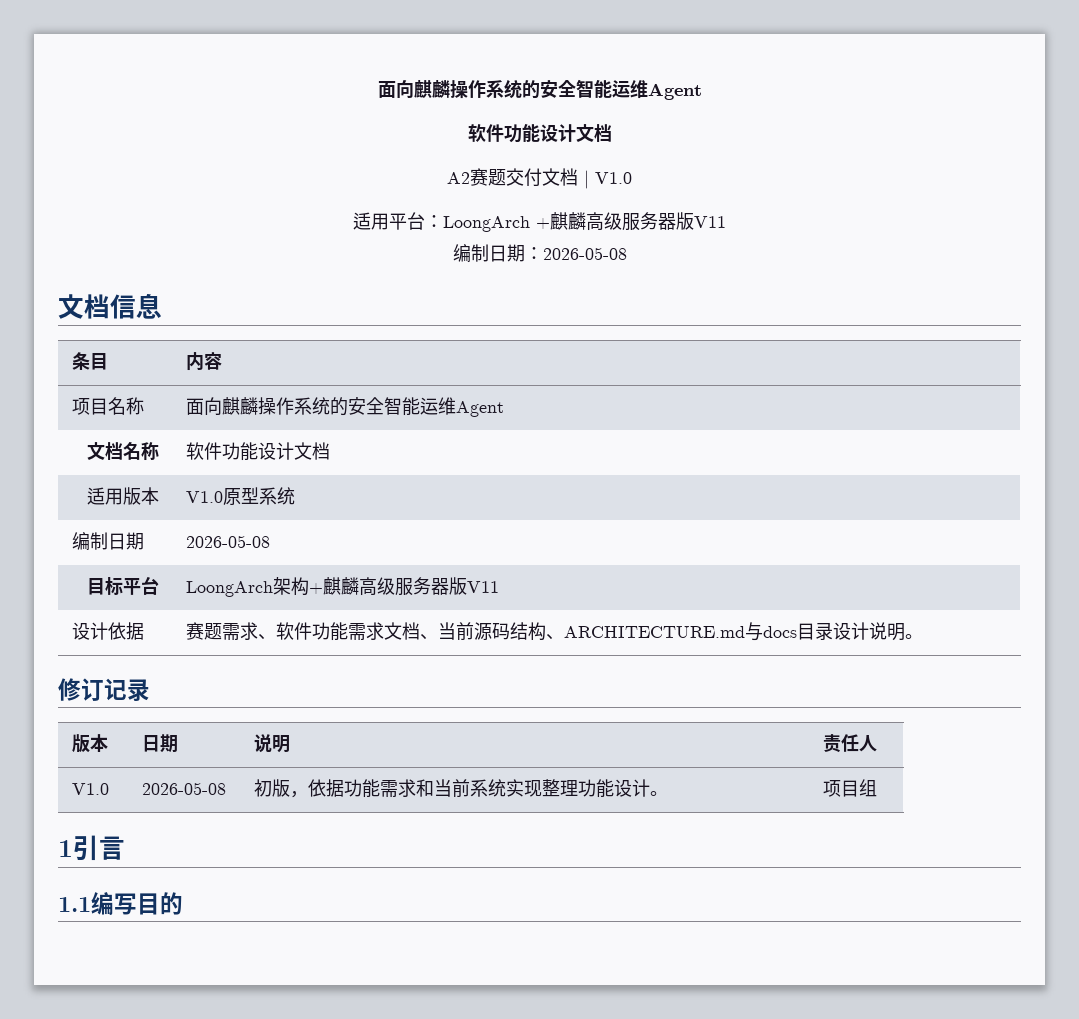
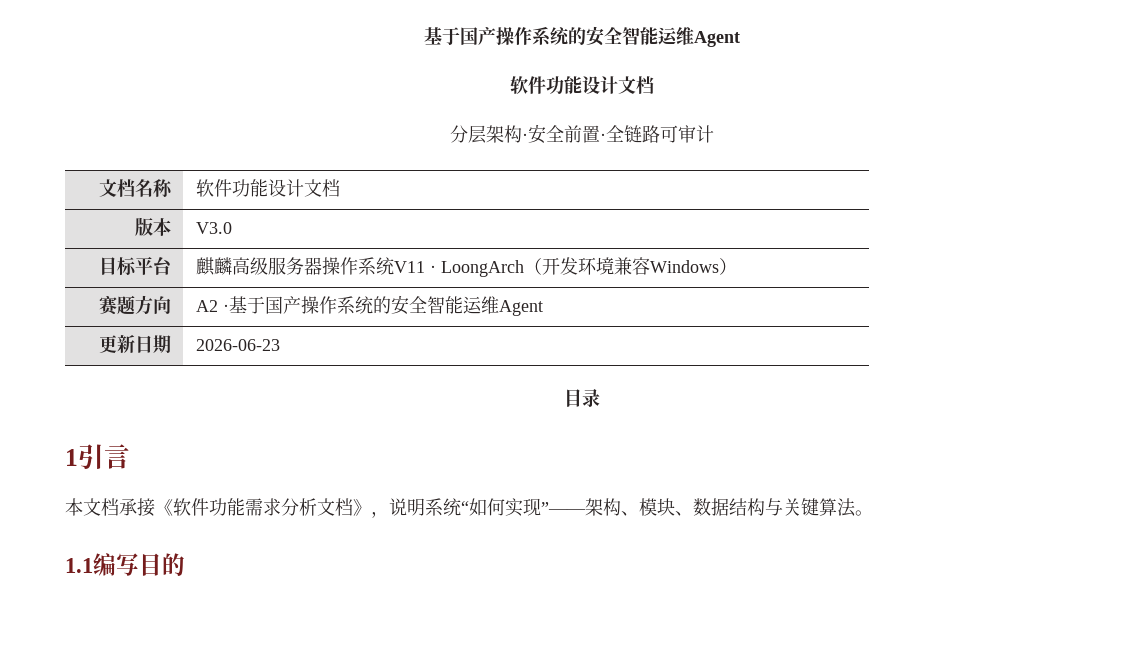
[377,80,450,98] 面向麒麟 -> [423,27,496,45] 基于国产
[447,168,632,189] [353,212,726,232] [452,244,627,262] [58,293,162,319] [71,352,108,370] [185,352,222,371] [71,397,144,415] [185,397,504,417] A2赛题交付文档 | V1.0 // 适用平台：LoongArch +麒麟高级服务器版V11 // 编制日期：2026-05-08 // 文档信息 // 条目 | 内容 // 项目名称 | 面向麒麟操作系统的安全智能运维Agent -> [449,124,714,144] 分层架构·安全前置·全链路可审计
[87,487,160,505] [185,487,295,505] [71,532,144,550] [185,535,270,548] 适用版本 | V1.0原型系统 // 编制日期 | 2026-05-08 -> [134,217,171,236] [196,222,233,234] 版本 | V3.0
[185,577,499,597] [71,622,144,640] [185,622,923,641] [58,678,150,702] [71,734,108,753] [141,734,178,753] [253,734,290,753] [822,734,877,753] [71,783,109,795] [141,782,226,795] [253,779,668,798] [822,779,877,797] [58,835,125,861] LoongArch架构+麒麟高级服务器版V11 // 设计依据 | 赛题需求、软件功能需求文档、当前源码结构、ARCHITECTURE.md与docs目录设计说明。 // 修订记录 // 版本 | 日期 | 说明 | 责任人 // V1.0 | 2026-05-08 | 初版，依据功能需求和当前系统实现整理功能设计。 | 项目组 // 1引言 -> [196,257,738,277] [98,295,171,316] [196,295,544,316] [98,335,171,353] [196,339,281,351] [563,389,600,407] [65,444,130,470] [65,498,873,518] 麒麟高级服务器操作系统V11 · LoongArch（开发环境兼容Windows） // 赛题方向 | A2 ·基于国产操作系统的安全智能运维Agent // 更新日期 | 2026-06-23 // 目录 // 1引言 // 本文档承接《软件功能需求分析文档》，说明系统“如何实现”——架构、模块、数据结构与关键算法。

